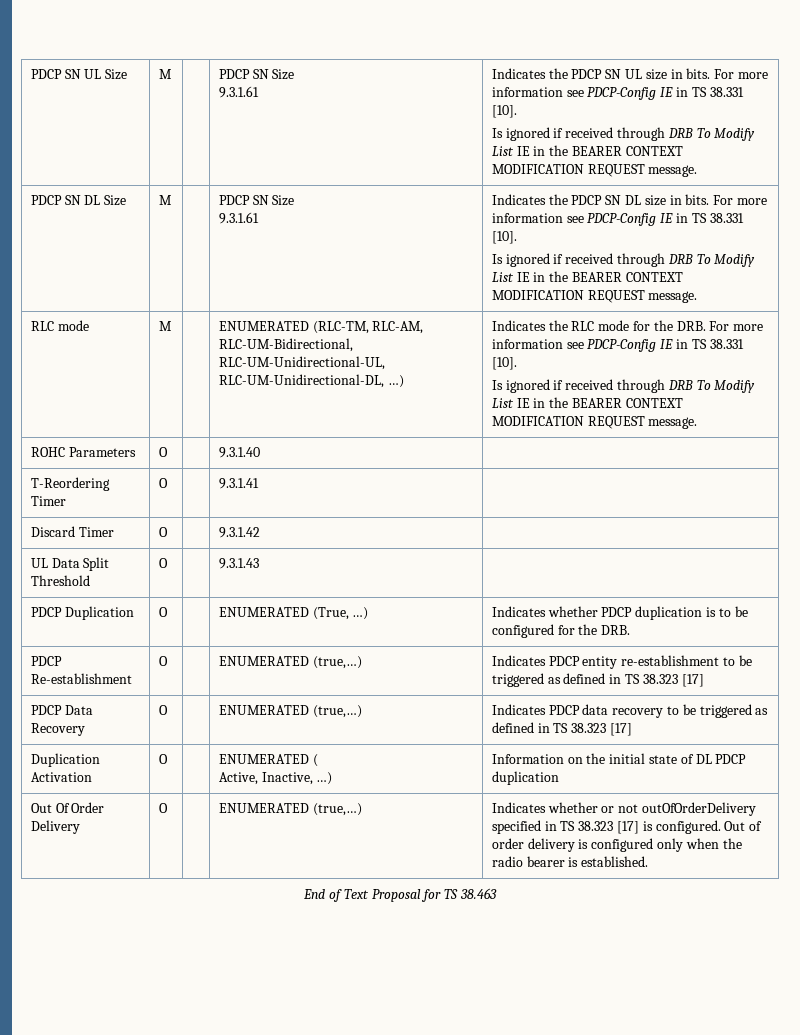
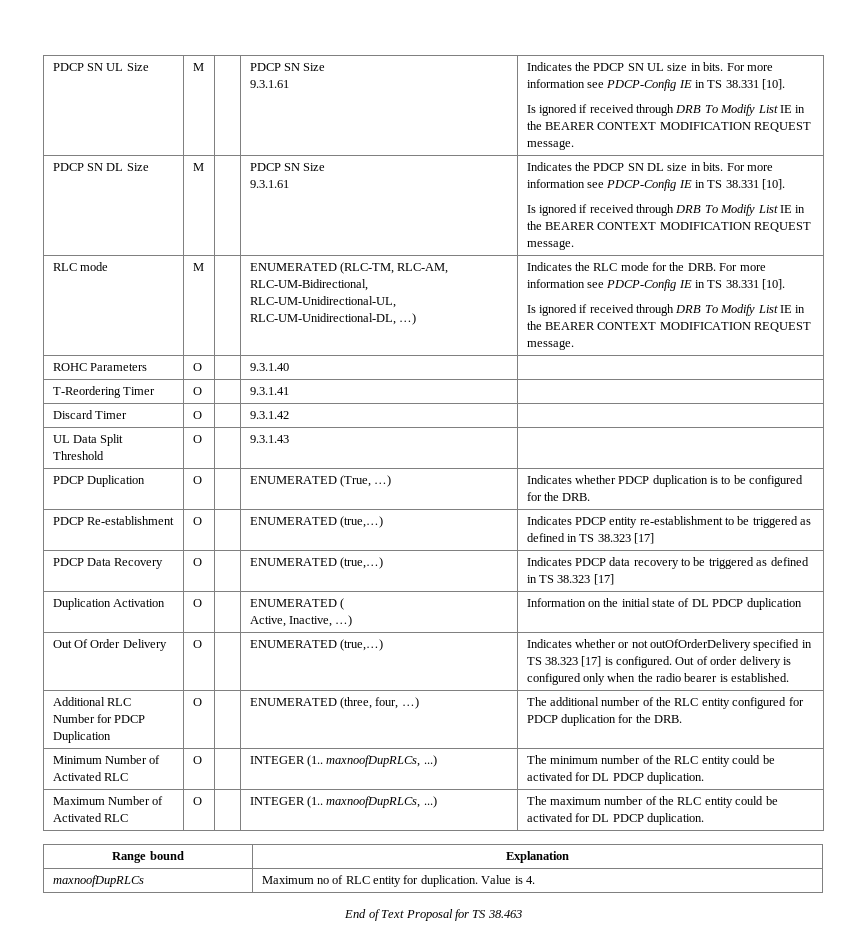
(649, 861) none -> [52,697,131,706] [52,714,146,723] [52,731,111,743] [192,698,202,706] [249,697,419,709] [526,697,804,709] [526,714,683,726] [52,755,161,764] [52,772,128,781] [192,756,202,764] [249,755,437,767] [526,755,775,767] [526,772,705,784] [52,796,164,805] [52,813,128,822] [192,797,202,805] [249,796,437,808] [526,796,778,808] [526,813,705,825] [112,851,184,863] [506,851,569,863] [52,875,144,887] [261,875,535,887] // Additional RLC Number for PDCP Duplication | O | | ENUMERATED (three, four, …) | The additional number of the RLC entity configured for PDCP duplication for the DRB. // Minimum Number of Activated RLC | O | | INTEGER (1.. maxnoofDupRLCs, ...) | The minimum number of the RLC entity could be activated for DL PDCP duplication. // Maximum Number of Activated RLC | O | | INTEGER (1.. maxnoofDupRLCs, ...) | The maximum number of the RLC entity could be activated for DL PDCP duplication. // Range bound | Explanation // maxnoofDupRLCs | Maximum no of RLC entity for duplication. Value is 4.

